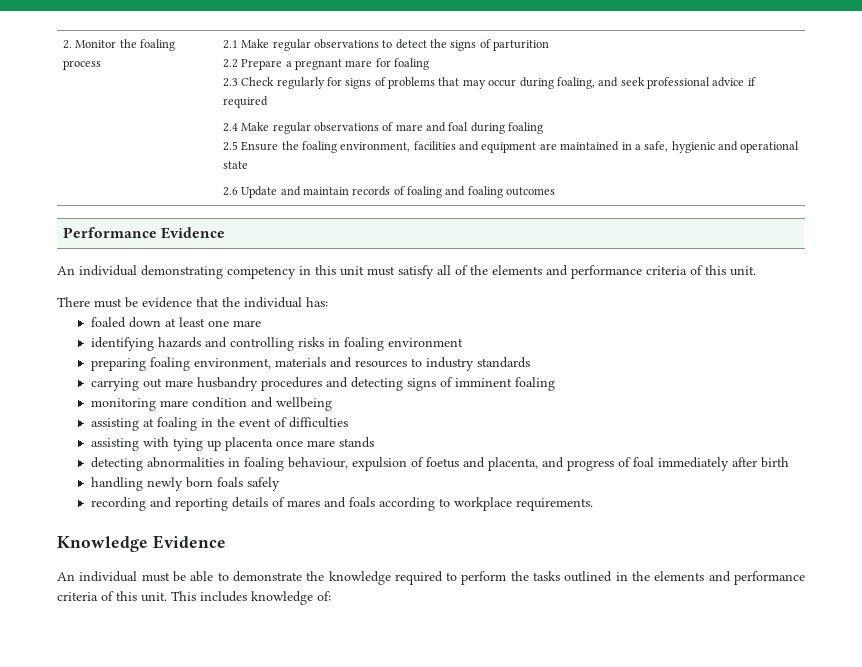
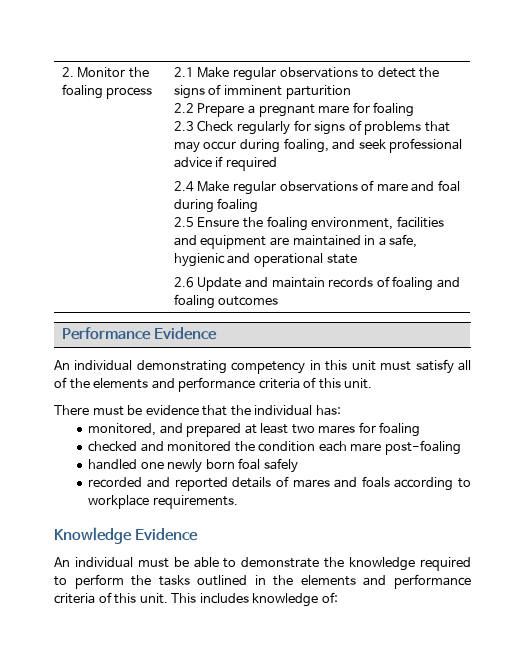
(491, 43) none -> [223,85,282,96] imminent
[90,317,261,328] [90,337,463,351] [90,357,530,371] [90,377,555,391] [90,397,332,411] [90,417,348,431] [90,437,374,451] [90,457,789,471] [90,477,143,491] foaled down at least one mare // identifying hazards and controlling risks in foaling environment // preparing foaling environment, materials and resources to industry standards // carrying out mare husbandry procedures and detecting signs of imminent foaling // monitoring mare condition and wellbeing // assisting at foaling in the event of difficulties // assisting with tying up placenta once mare stands // detecting abnormalities in foaling behaviour, expulsion of foetus and placenta, and progress of foal immediately after birth // handling -> [88,422,421,437] [88,440,461,455] [88,459,164,470] monitored, and prepared at least two mares for foaling // checked and monitored the condition each mare post-foaling // handled one
[216,477,243,487] foals -> [238,458,261,470] foal
[90,497,228,511] recording and reporting -> [88,477,228,491] recorded and reported

